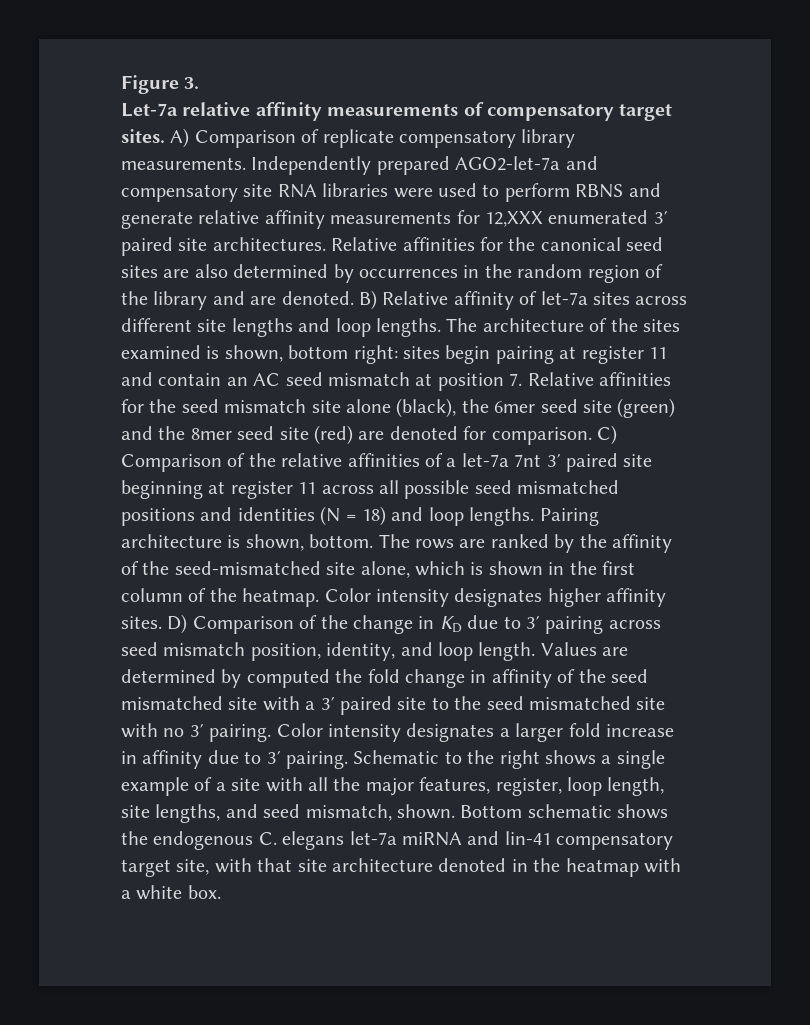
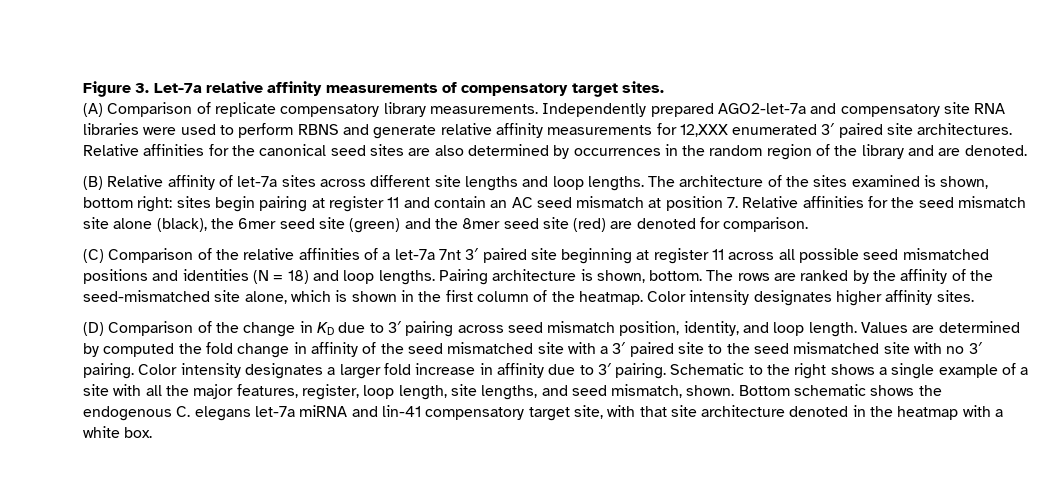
(200, 83) // -> (150, 88) none
[170,128,190,148] A) -> [83,103,103,117] // (A)
[359,290,377,310] B) -> [83,176,103,190] // (B)
[597,425,617,445] C) -> [83,249,104,263] // (C)
[167,614,188,634] D) -> [83,322,104,336] // (D)

